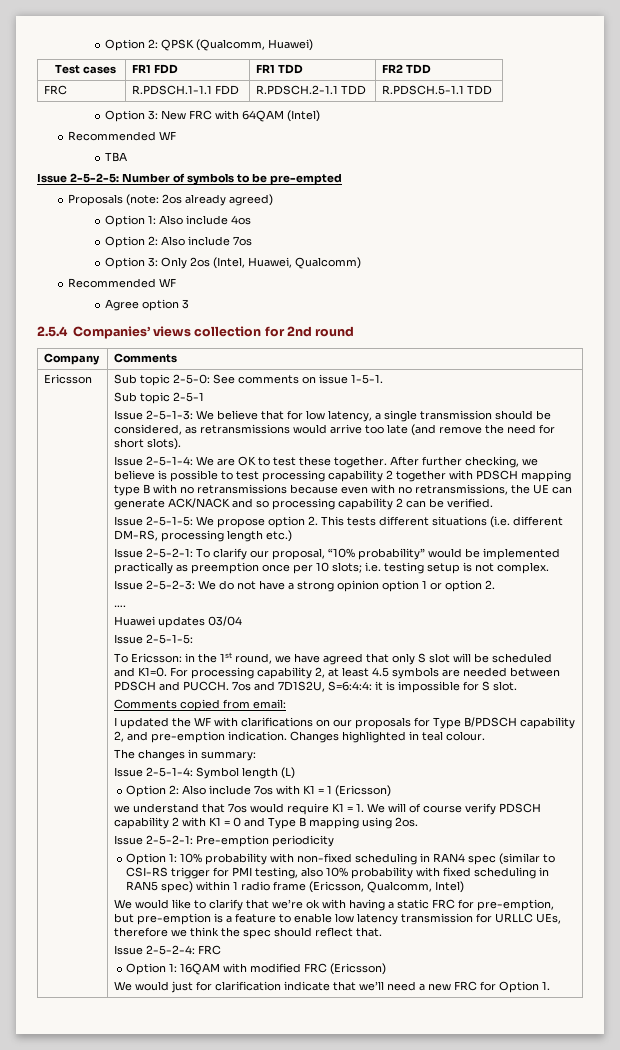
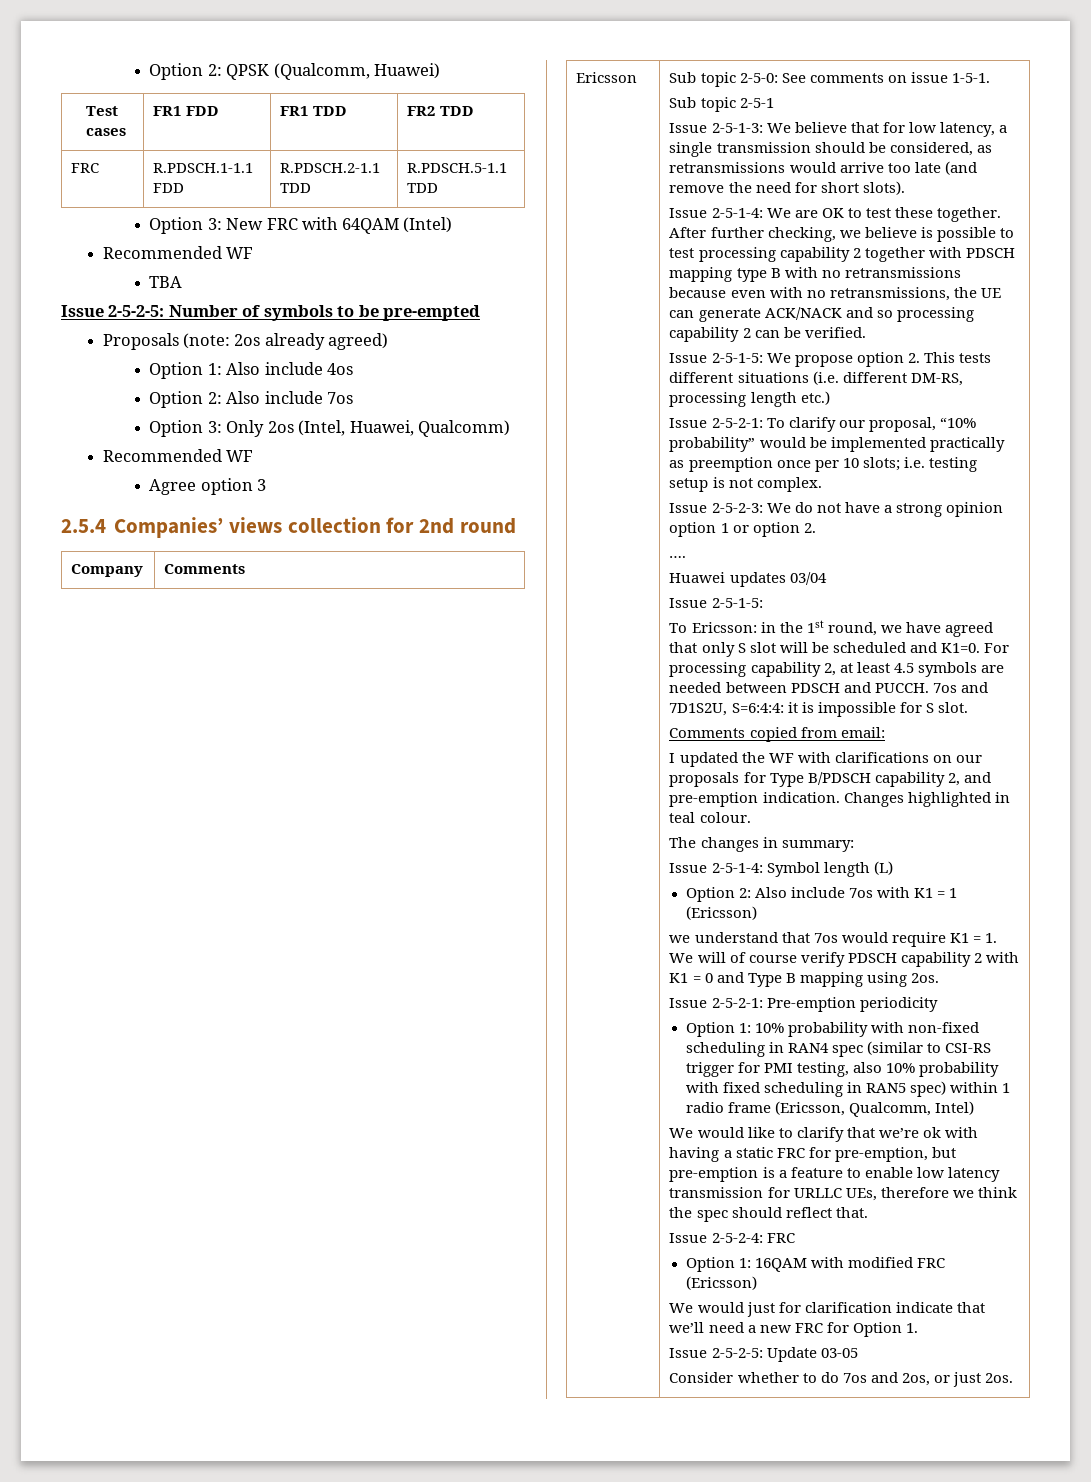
(551, 985) none -> [669,1347,858,1362] [669,1372,1013,1387] // Issue 2-5-2-5: Update 03-05 // Consider whether to do 7os and 2os, or just 2os.

